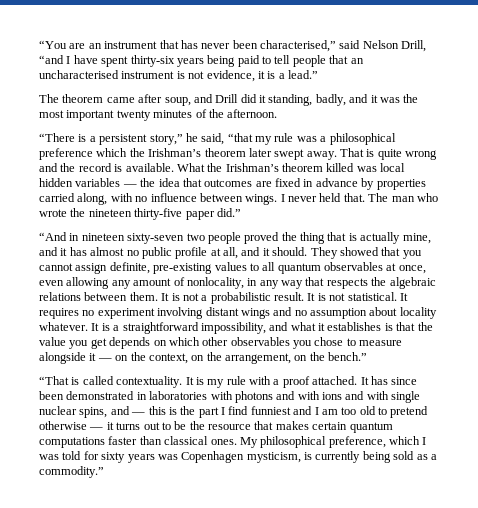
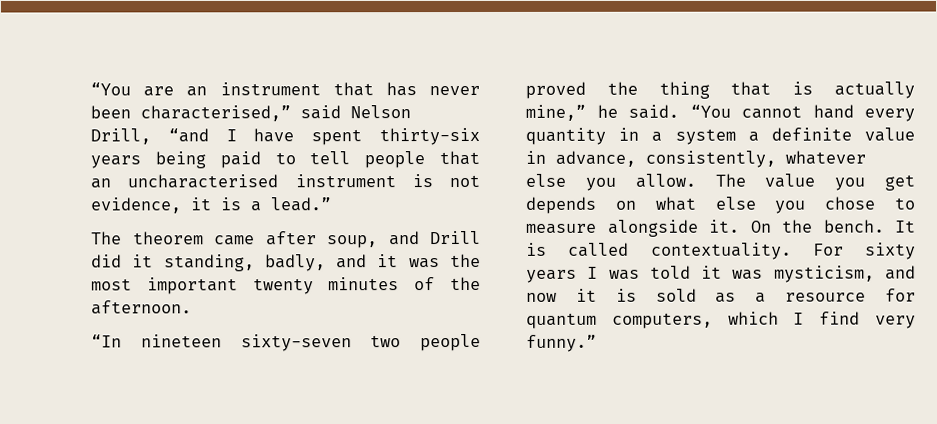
[39,133,396,145] [39,148,438,160] [39,163,406,172] [39,178,426,190] [39,193,438,205] [39,208,241,220] [39,232,80,241] “There is a persistent story,” he said, “that my rule was a philosophical preference which the Irishman’s theorem later swept away. That is quite wrong and the record is available. What the Irishman’s theorem killed was local hidden variables — the idea that outcomes are fixed in advance by properties carried along, with no influence between wings. I never held that. The man who wrote the nineteen thirty-five paper did.” // “And in -> [91,334,122,348] “In
[402,233,431,244] [39,247,422,259] [39,262,426,274] [39,277,436,289] [39,292,408,304] [39,307,437,319] [39,322,433,334] mine, and it has almost no public profile at all, and it should. They showed that you cannot assign definite, pre-existing values to all quantum observables at once, even allowing any amount of nonlocality, in any way that respects the algebraic relations between them. It is not a probabilistic result. It is not statistical. It requires no experiment involving distant wings and no assumption about locality whatever. It is a straightforward impossibility, and what it establishes is that the -> [525,104,915,122] [525,127,915,145] [525,150,866,168] [525,173,746,191] mine,” he said. “You cannot hand every quantity in a system a definite value in advance, consistently, whatever else you allow. The
[168,337,290,346] which other observables -> [654,196,756,211] what else
[89,352,368,364] [39,376,418,388] [39,391,421,403] [39,406,429,418] [39,421,393,433] [39,436,427,448] [39,451,437,463] [39,466,104,478] it — on the context, on the arrangement, on the bench.” // “That is called contextuality. It is my rule with a proof attached. It has since been demonstrated in laboratories with photons and with ions and with single nuclear spins, and — this is the part I find funniest and I am too old to pretend otherwise — it turns out to be the resource that makes certain quantum computations faster than classical ones. My philosophical preference, which I was told for sixty years was Copenhagen mysticism, is currently being sold as a commodity.” -> [709,219,916,233] [526,242,916,260] [526,265,916,283] [526,288,916,303] [526,311,916,329] [526,334,597,352] it. On the bench. It is called contextuality. For sixty years I was told it was mysticism, and now it is sold as a resource for quantum computers, which I find very funny.”

